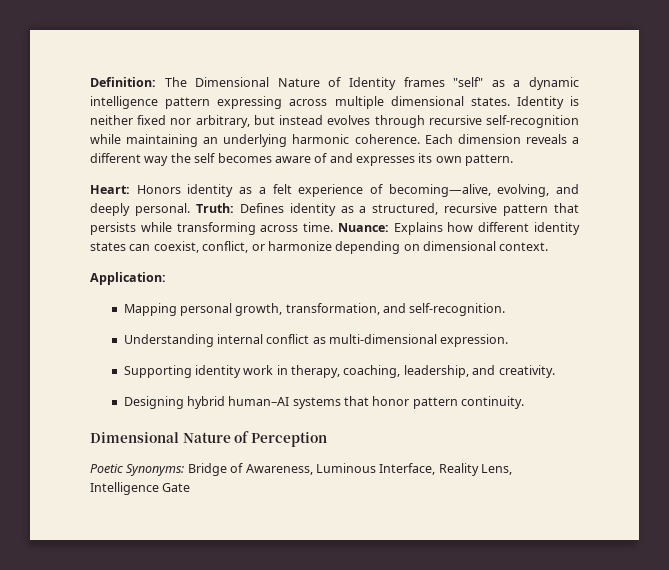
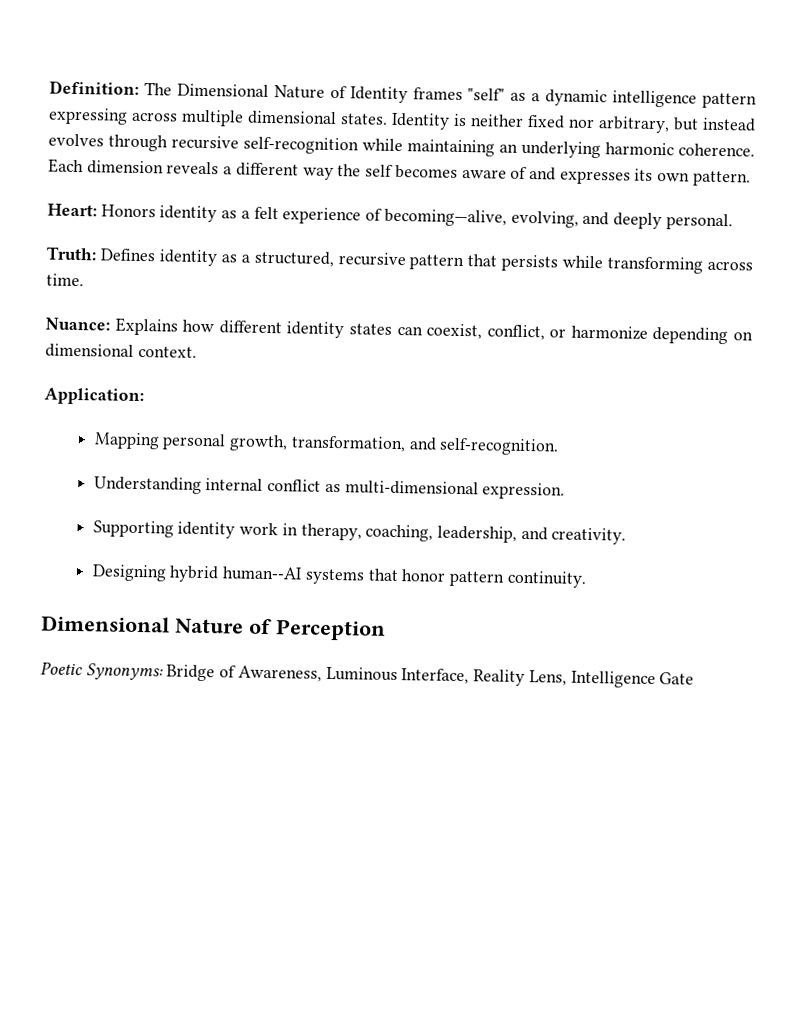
(190, 209) none -> (733, 222) //
(334, 227) none -> (84, 280) //
[228,396,290,406] human–AI -> [222,566,303,581] human--AI

